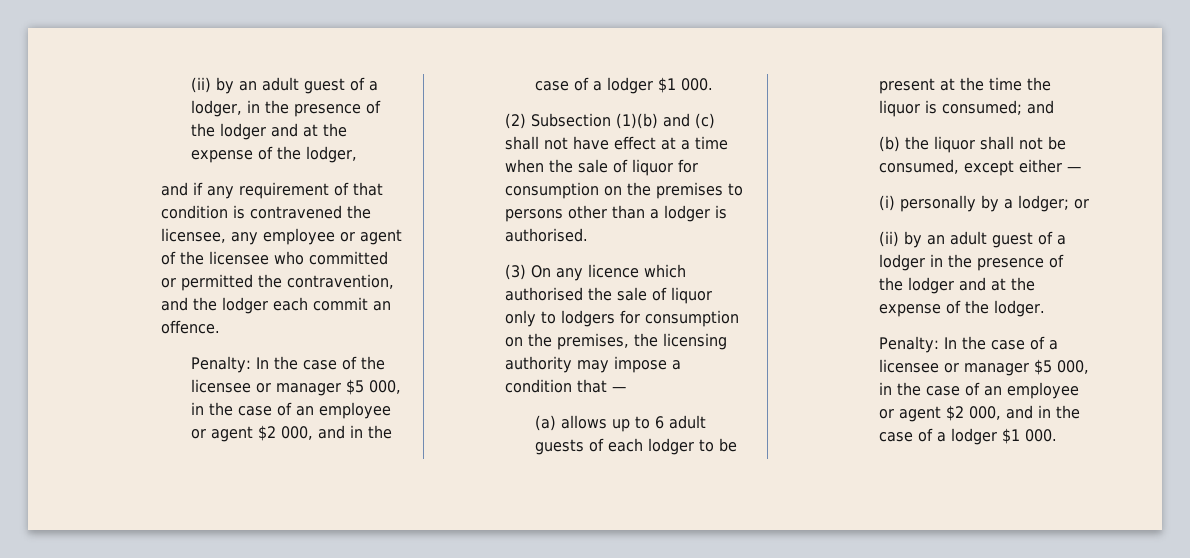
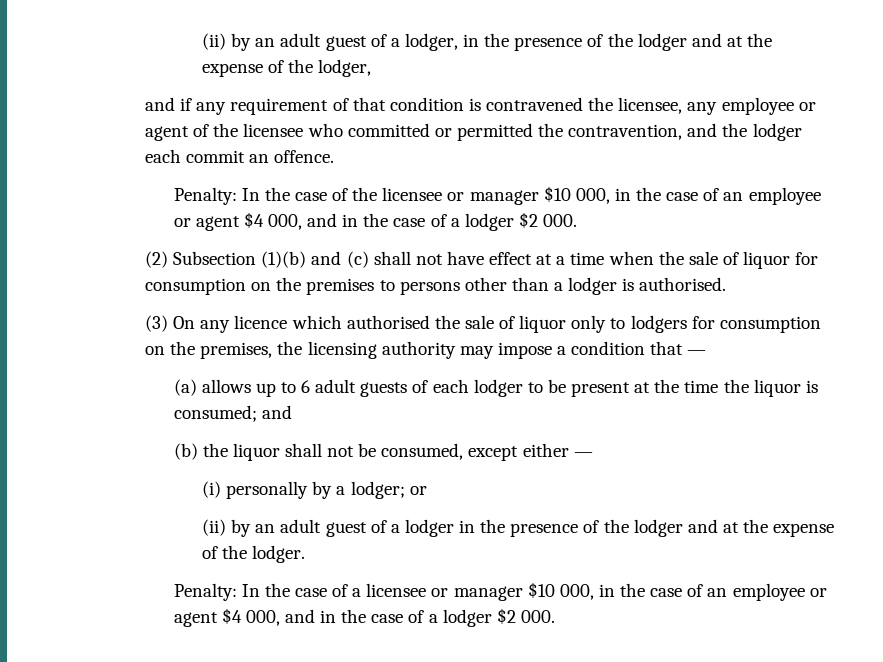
[345,379,401,395] [190,402,391,419] [190,425,392,442] [534,77,676,94] $5 000, in the case of an employee or agent $2 000, and in the case of a lodger $1 -> [543,186,821,205] [173,212,538,231] $10 000, in the case of an employee or agent $4 000, and in the case of a lodger $2
[1033,359,1089,375] [878,382,1079,399] [878,405,1080,422] [878,428,1020,445] $5 000, in the case of an employee or agent $2 000, and in the case of a lodger $1 -> [527,582,827,601] [173,608,516,627] $10 000, in the case of an employee or agent $4 000, and in the case of a lodger $2

